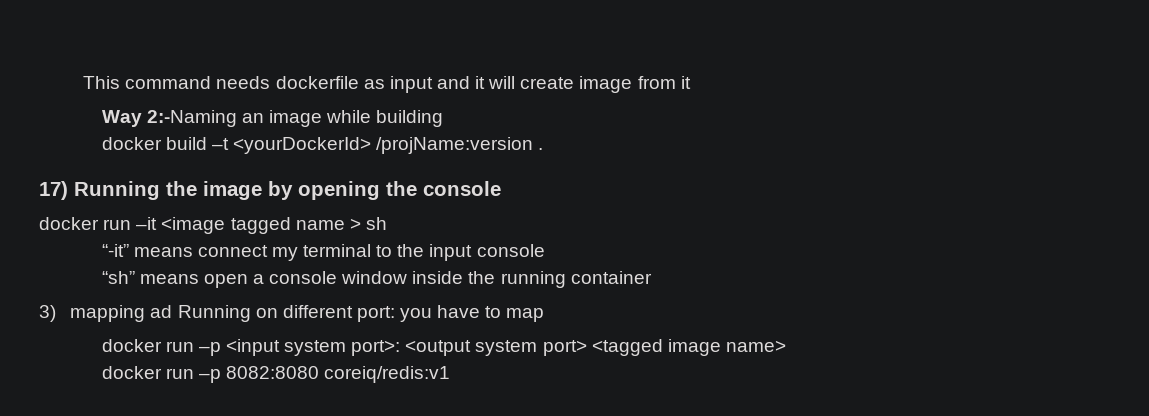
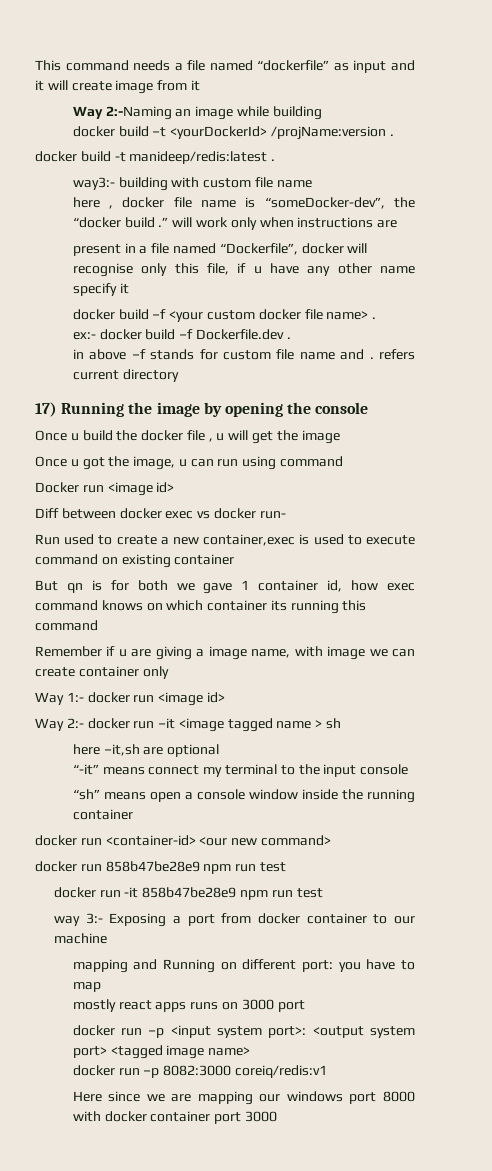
[275,76,359,89] dockerfile -> [174,60,330,71] a file named “dockerfile”
(544, 149) none -> [35,151,276,164] [72,177,312,191] [72,197,416,209] [72,217,398,230] [72,243,368,256] [72,263,415,277] [72,283,129,296] [72,309,377,322] [72,329,291,340] [72,349,416,360] [72,369,179,382] // docker build -t manideep/redis:latest . // way3:- building with custom file name // here , docker file name is “someDocker-dev”, the “docker build .” will work only when instructions are // present in a file named “Dockerfile”, docker will recognise only this file, if u have any other name specify it // docker build –f <your custom docker file name> . // ex:- docker build –f Dockerfile.dev . // in above –f stands for custom file name and . refers current directory
(501, 188) none -> [35,430,340,444] [35,456,344,470] [35,482,175,496] [35,508,286,519] [35,534,415,546] [35,554,235,568] [35,580,415,594] [35,600,367,614] [35,620,98,631] [35,646,415,660] [35,666,169,679] [35,692,225,706] [35,718,84,731] Once u build the docker file , u will get the image // Once u got the image, u can run using command // Docker run <image id> // Diff between docker exec vs docker run- // Run used to create a new container,exec is used to execute command on existing container // But qn is for both we gave 1 container id, how exec command knows on which container its running this command // Remember if u are giving a image name, with image we can create container only // Way 1:- docker run <image id> // Way 2:-
(387, 223) none -> [72,744,220,757] // here –it,sh are optional
[39,305,173,322] 3) mapping ad -> [35,835,331,846] [35,861,286,874] [53,887,323,900] [53,913,415,927] [53,933,107,944] [72,959,158,973] docker run <container-id> <our new command> // docker run 858b47be28e9 npm run test // docker run -it 858b47be28e9 npm run test // way 3:- Exposing a port from docker container to our machine // mapping and
(545, 315) none -> [72,999,305,1012] // mostly react apps runs on 3000 port
[225,366,319,379] 8082:8080 -> [163,1065,232,1076] 8082:3000
(451, 374) none -> [72,1091,415,1105] [72,1111,277,1124] // Here since we are mapping our windows port 8000 with docker container port 3000

